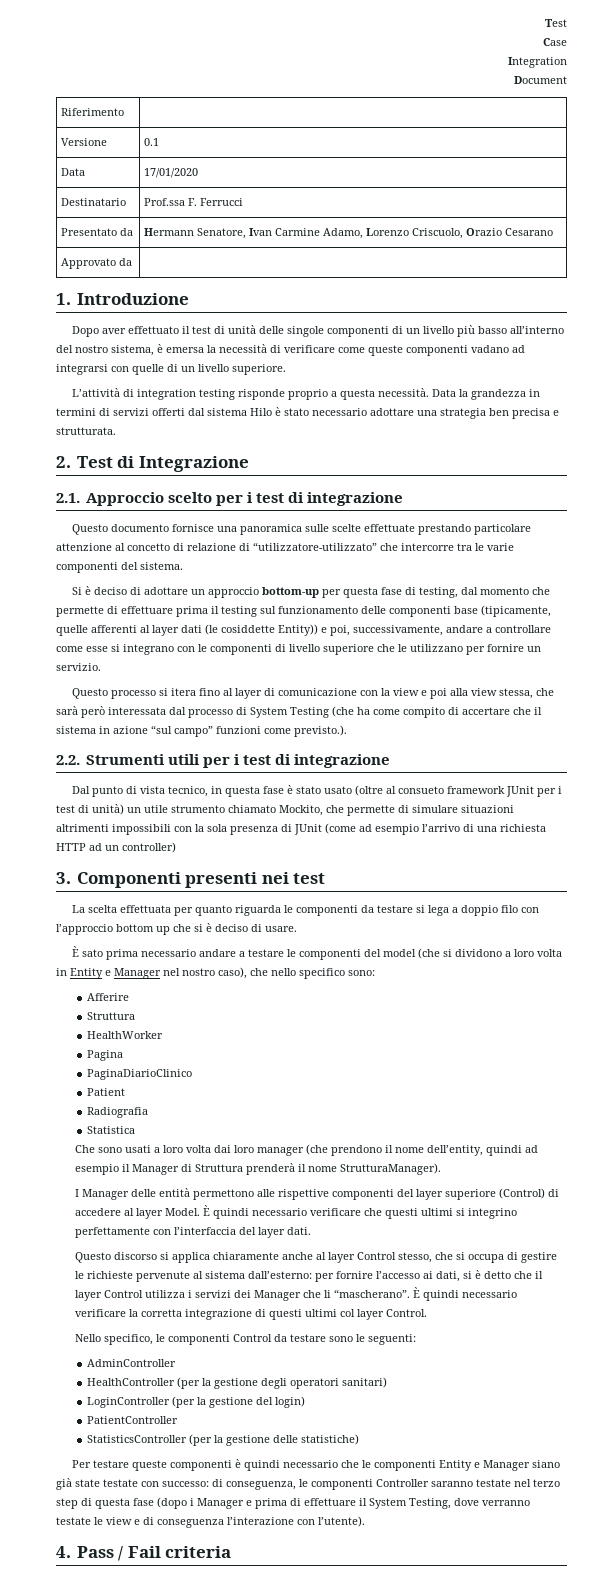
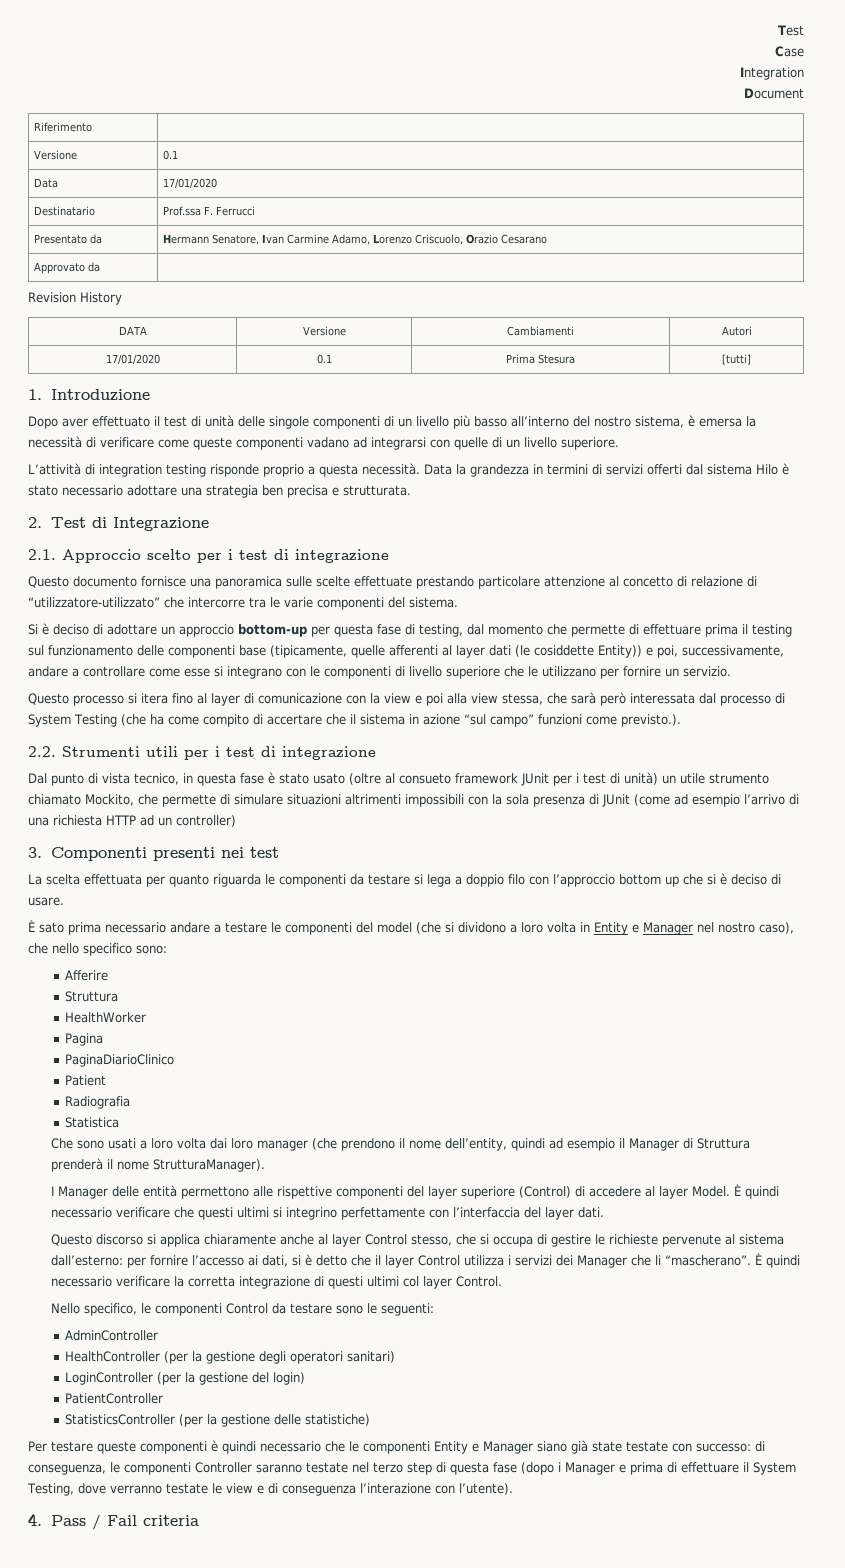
(132, 262) none -> [28,292,122,305] [118,326,147,335] [302,326,346,336] [507,326,574,336] [721,326,752,336] [105,354,160,365] [316,354,332,364] [506,354,575,364] [722,354,751,365] // Revision History // DATA | Versione | Cambiamenti | Autori // 17/01/2020 | 0.1 | Prima Stesura | [tutti]

